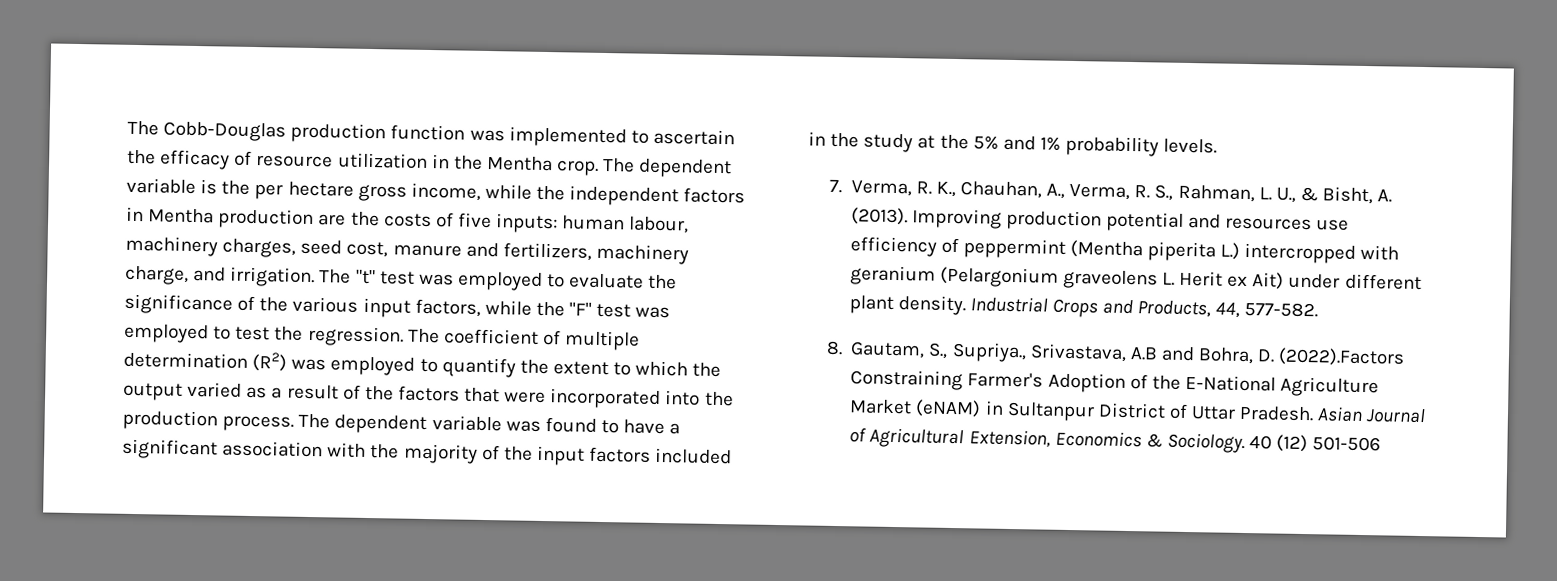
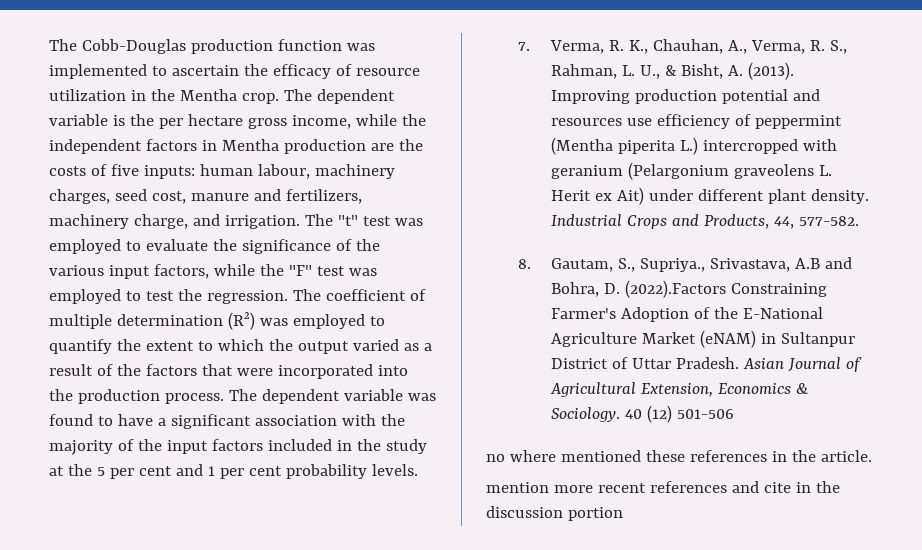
[972,135,1061,151] 5% and 1% -> [96,464,282,479] 5 per cent and 1 per cent
(1382, 444) none -> [486,450,872,462] [486,481,840,493] [486,506,623,521] // no where mentioned these references in the article. // mention more recent references and cite in the discussion portion

